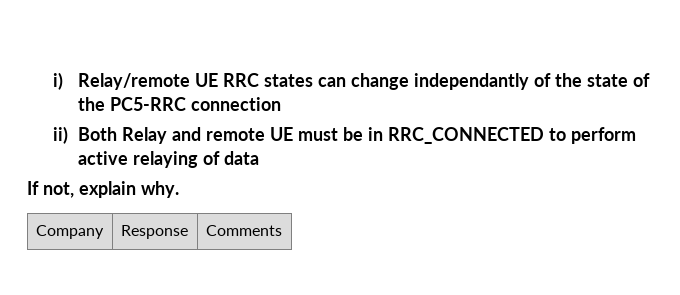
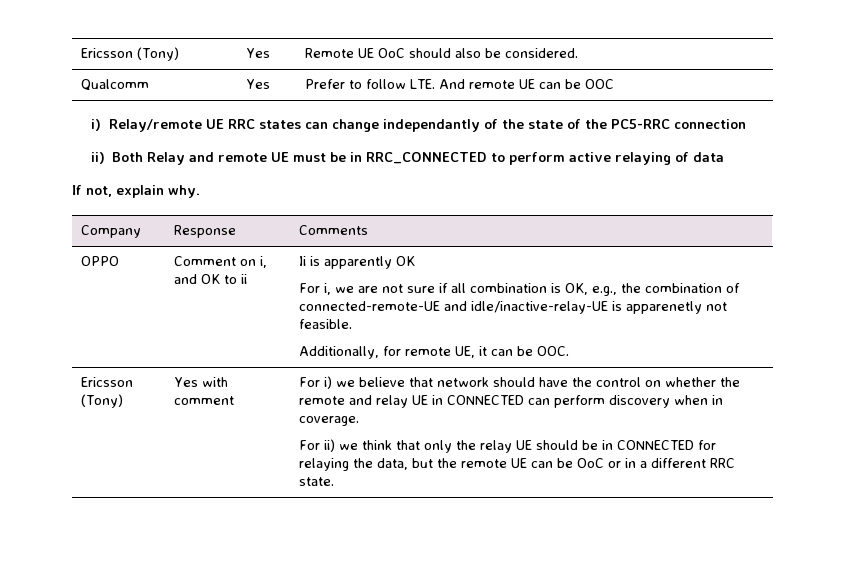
(52, 81) none -> [80,47,179,61] [245,48,270,58] [304,48,578,58] [80,79,149,91] [245,79,270,89] [304,79,614,89] Ericsson (Tony) | Yes | Remote UE OoC should also be considered. // Qualcomm | Yes | Prefer to follow LTE. And remote UE can be OOC //
(282, 230) none -> [80,256,119,266] [173,256,267,268] [173,274,247,284] [298,256,415,269] [298,283,740,296] [298,301,727,314] [298,319,352,329] [298,346,569,359] [80,377,133,387] [80,394,123,408] [173,377,228,387] [173,396,234,405] [298,376,740,389] [298,395,723,408] [298,416,359,426] [298,439,716,453] [298,458,735,471] [298,477,334,486] // OPPO | Comment on i, and OK to ii | Ii is apparently OK // For i, we are not sure if all combination is OK, e.g., the combination of connected-remote-UE and idle/inactive-relay-UE is apparenetly not feasible. // Additionally, for remote UE, it can be OOC. // Ericsson (Tony) | Yes with comment | For i) we believe that network should have the control on whether the remote and relay UE in CONNECTED can perform discovery when in coverage. // For ii) we think that only the relay UE should be in CONNECTED for relaying the data, but the remote UE can be OoC or in a different RRC state.

